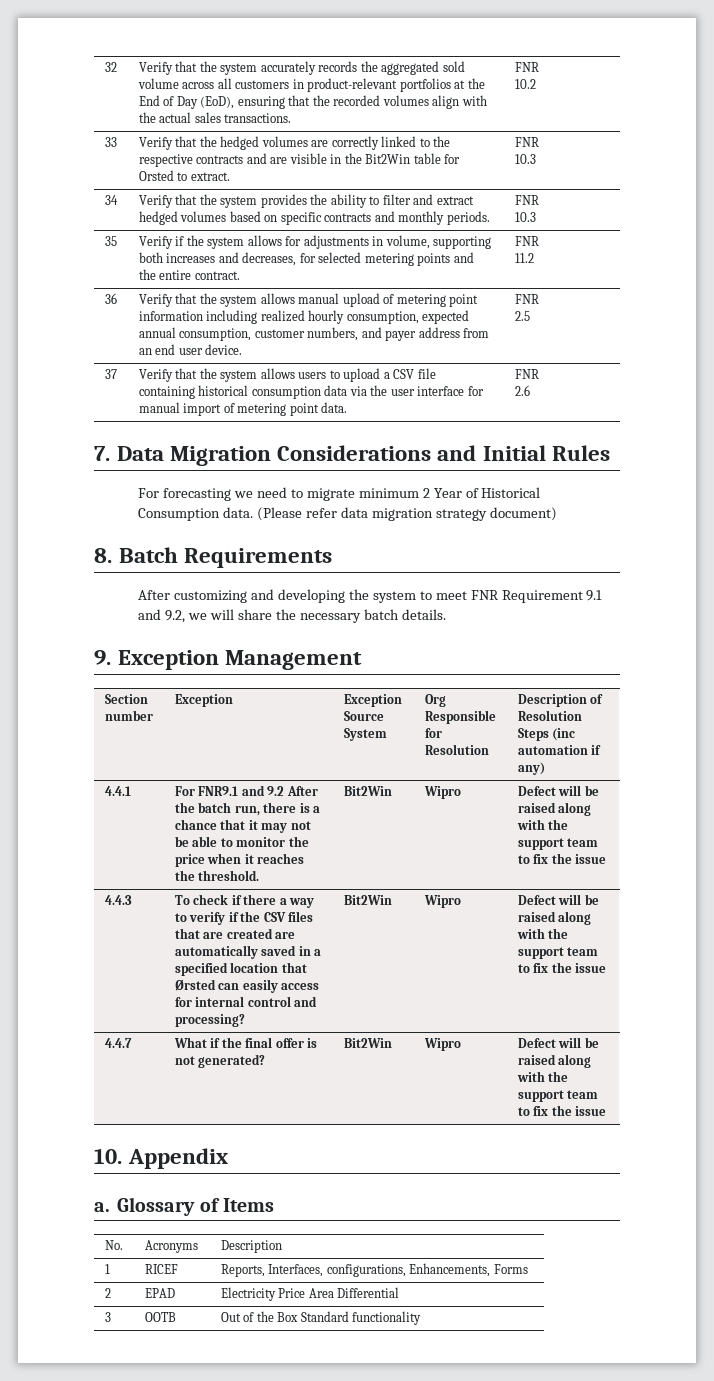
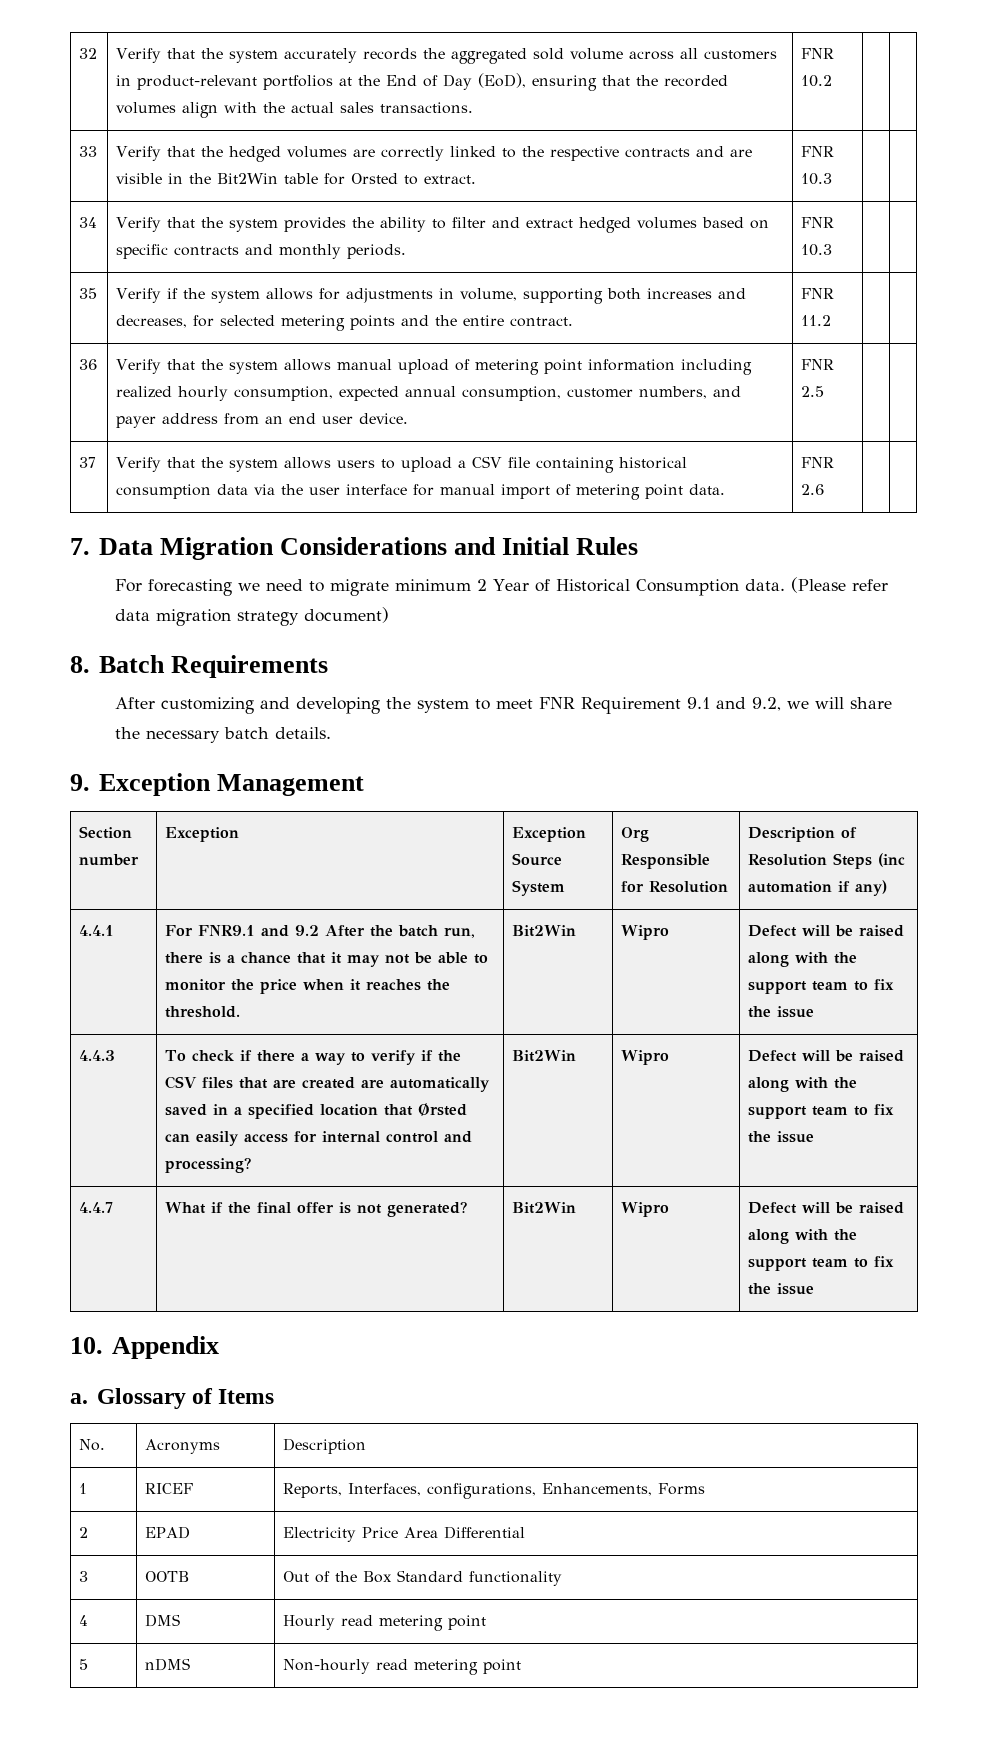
(422, 1318) none -> [79,1615,89,1626] [145,1614,181,1627] [283,1615,487,1631] [79,1659,89,1670] [145,1658,191,1671] [283,1659,522,1675] // 4 | DMS | Hourly read metering point // 5 | nDMS | Non-hourly read metering point

